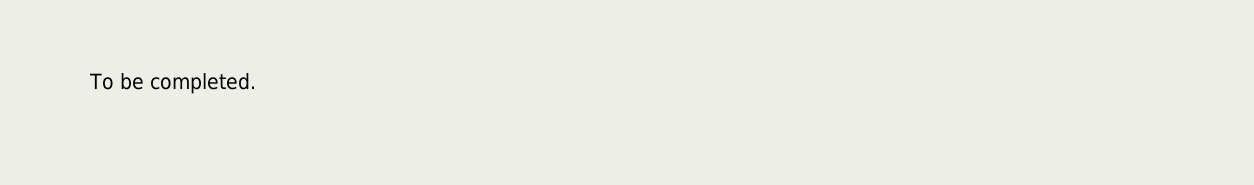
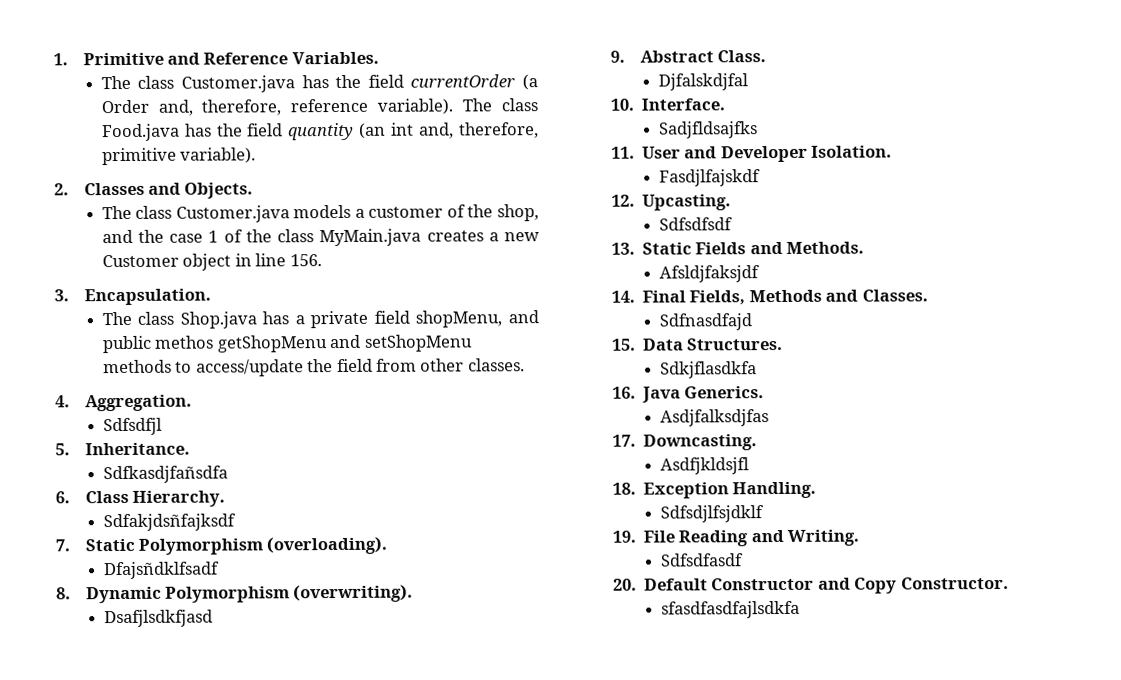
[89,73,256,94] To be completed. -> [52,51,379,66] [100,74,538,93] [100,98,538,116] [101,122,540,142] [101,147,257,166] [53,182,254,199] [101,204,540,223] [101,228,540,247] [101,253,322,271] [53,288,211,306] [101,310,540,329] [101,334,473,354] [102,358,525,377] [54,394,192,412] [102,417,162,436] [54,442,190,456] [102,465,228,484] [54,490,226,507] [102,513,236,532] [54,536,388,555] [103,561,220,580] [55,584,414,604] [103,609,213,628] [609,50,767,63] [657,73,748,91] [609,98,726,111] [658,121,758,139] [610,145,893,163] [658,169,761,187] [610,194,732,211] [658,217,733,231] [610,241,865,255] [658,265,760,283] [610,289,928,306] [658,313,752,331] [610,337,784,351] [659,361,757,379] [611,386,765,403] [659,409,769,427] [611,434,758,451] [659,457,749,475] [611,481,817,499] [659,505,764,523] [611,529,860,547] [659,553,744,567] [612,576,1009,594] [660,600,800,619] 1. Primitive and Reference Variables. // The class Customer.java has the field currentOrder (a Order and, therefore, reference variable). The class Food.java has the field quantity (an int and, therefore, primitive variable). // 2. Classes and Objects. // The class Customer.java models a customer of the shop, and the case 1 of the class MyMain.java creates a new Customer object in line 156. // 3. Encapsulation. // The class Shop.java has a private field shopMenu, and public methos getShopMenu and setShopMenu methods to access/update the field from other classes. // 4. Aggregation. // Sdfsdfjl // 5. Inheritance. // Sdfkasdjfañsdfa // 6. Class Hierarchy. // Sdfakjdsñfajksdf // 7. Static Polymorphism (overloading). // Dfajsñdklfsadf // 8. Dynamic Polymorphism (overwriting). // Dsafjlsdkfjasd // 9. Abstract Class. // Djfalskdjfal // 10. Interface. // Sadjfldsajfks // 11. User and Developer Isolation. // Fasdjlfajskdf // 12. Upcasting. // Sdfsdfsdf // 13. Static Fields and Methods. // Afsldjfaksjdf // 14. Final Fields, Methods and Classes. // Sdfnasdfajd // 15. Data Structures. // Sdkjflasdkfa // 16. Java Generics. // Asdjfalksdjfas // 17. Downcasting. // Asdfjkldsjfl // 18. Exception Handling. // Sdfsdjlfsjdklf // 19. File Reading and Writing. // Sdfsdfasdf // 20. Default Constructor and Copy Constructor. // sfasdfasdfajlsdkfa

